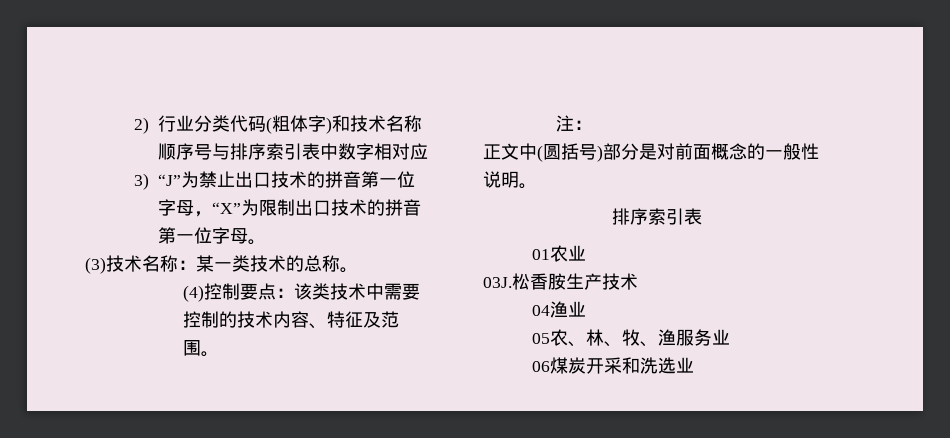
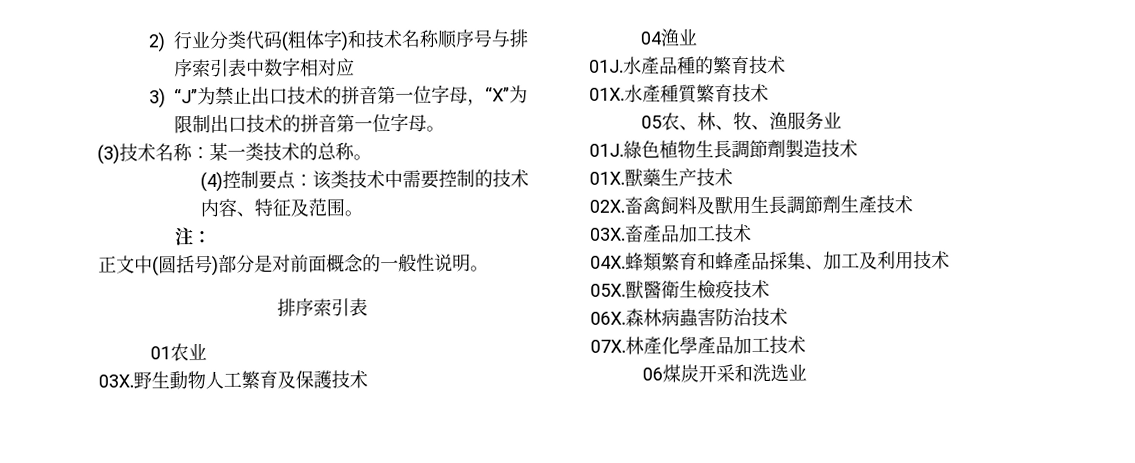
[483,273,638,290] [531,301,586,318] 03J.松香胺生产技术 // 04渔业 -> [98,370,368,390] [639,28,697,47] [589,55,786,75] [589,83,769,104] 03X.野生動物人工繁育及保護技术 // 04渔业 // 01J.水產品種的繁育技术 // 01X.水產種質繁育技术
(730, 337) none -> [589,138,858,159] [589,168,733,187] [589,195,913,215] [589,223,752,243] [590,250,950,272] [590,279,770,300] [590,307,788,328] [590,335,806,355] // 01J.綠色植物生長調節劑製造技术 // 01X.獸藥生产技术 // 02X.畜禽飼料及獸用生長調節劑生產技术 // 03X.畜產品加工技术 // 04X.蜂類繁育和蜂產品採集、加工及利用技术 // 05X.獸醫衛生檢疫技术 // 06X.森林病蟲害防治技术 // 07X.林產化學產品加工技术

